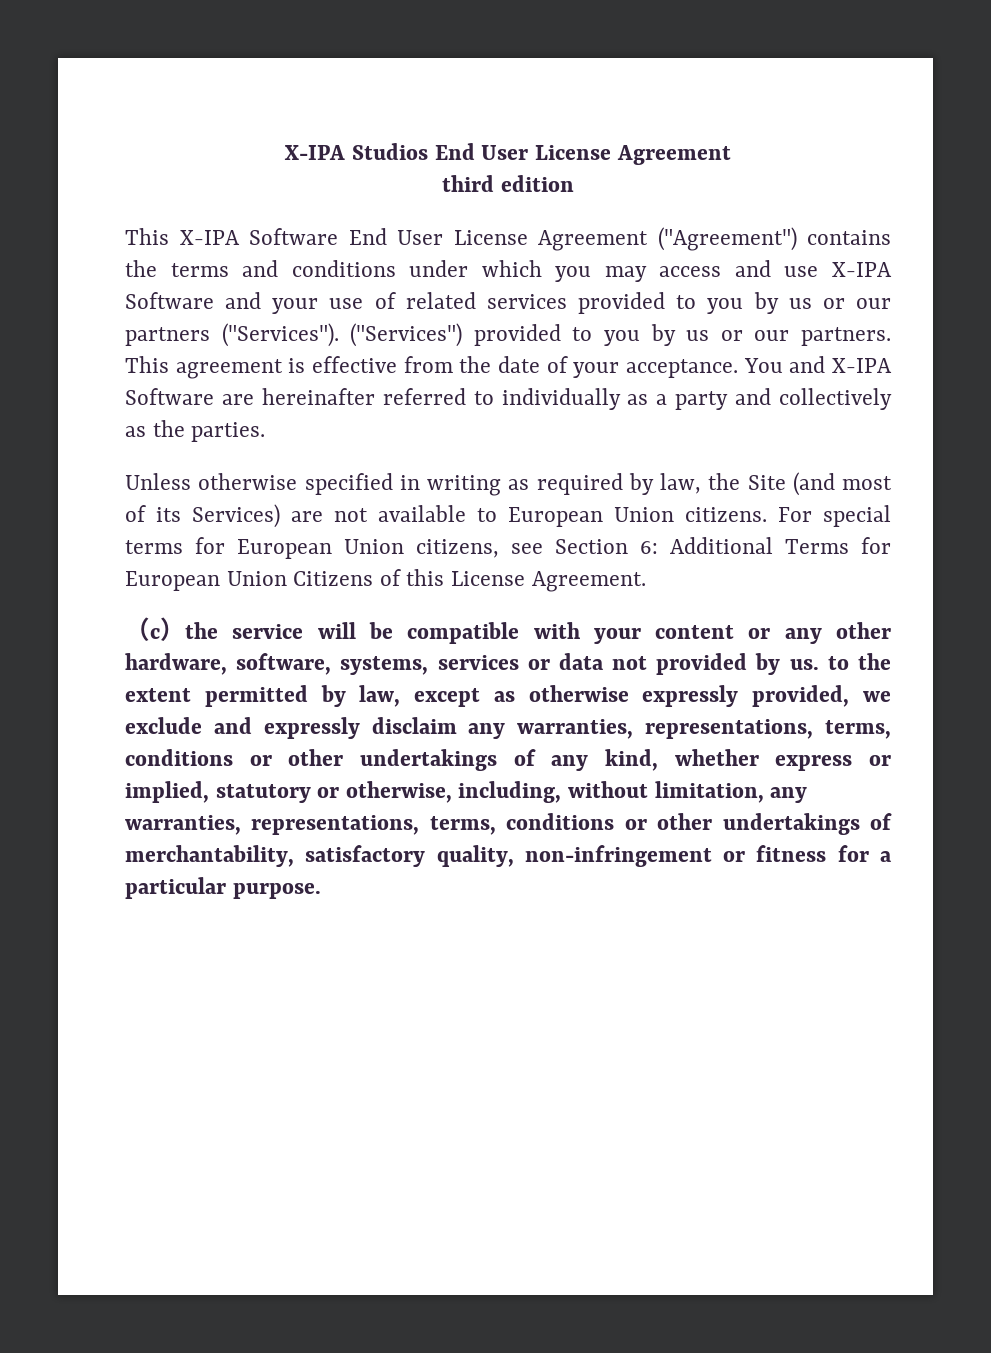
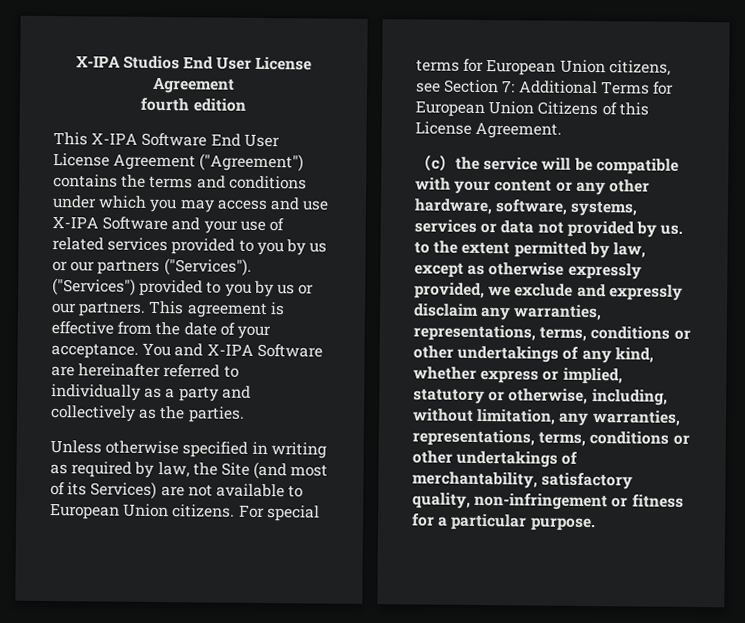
[442,175,495,192] third -> [140,97,190,112] fourth
[640,541,658,554] 6: -> [502,80,516,93] 7:

